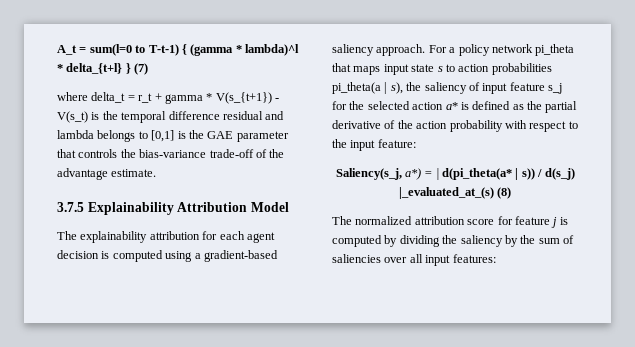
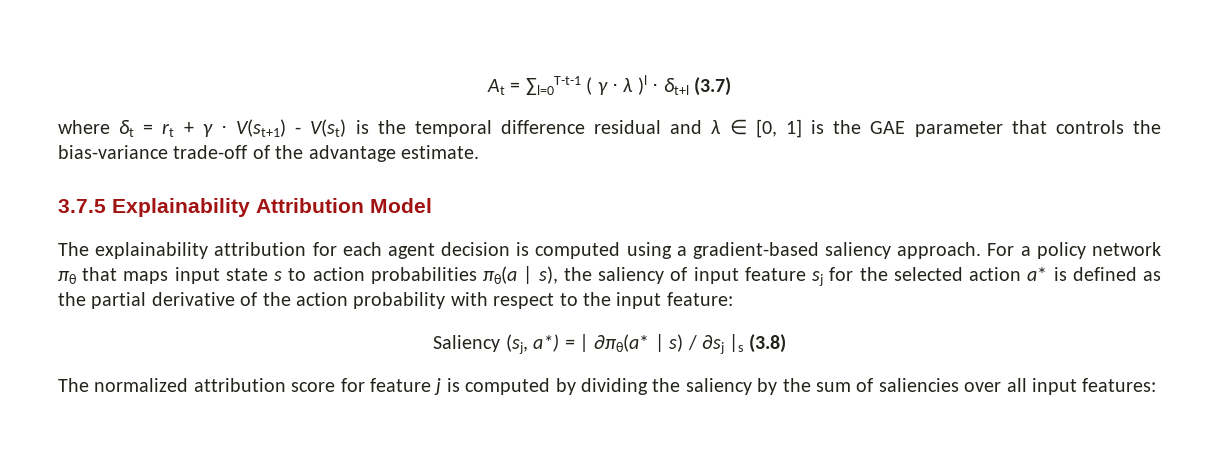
[57,44,299,56] [57,63,149,75] [57,92,279,104] [57,111,88,123] A_t = sum(l=0 to T-t-1) { (gamma * lambda)^l * delta_{t+l} } (7) // where delta_t = r_t + gamma * V(s_{t+1}) - V(s_t) -> [487,75,731,96] [58,119,347,137] At = ∑l=0T-t-1 ( γ ⋅ λ )l ⋅ δt+l (3.7) // where δt = rt + γ ⋅ V(st+1) - V(st)
[57,130,175,142] lambda belongs to [0,1] -> [711,119,802,138] λ ∈ [0, 1]
[535,44,575,56] pi_theta -> [58,271,76,284] πθ
[332,82,381,94] pi_theta(a -> [483,266,518,284] πθ(a
[548,83,562,94] s_j -> [812,271,824,286] sj
[335,168,402,180] Saliency(s_j, -> [433,334,528,354] Saliency (sj,
[442,168,575,180] [398,187,512,199] d(pi_theta(a* | s)) / d(s_j) |_evaluated_at_(s) (8) -> [594,334,786,354] ∂πθ(a* | s) / ∂sj |s (3.8)

